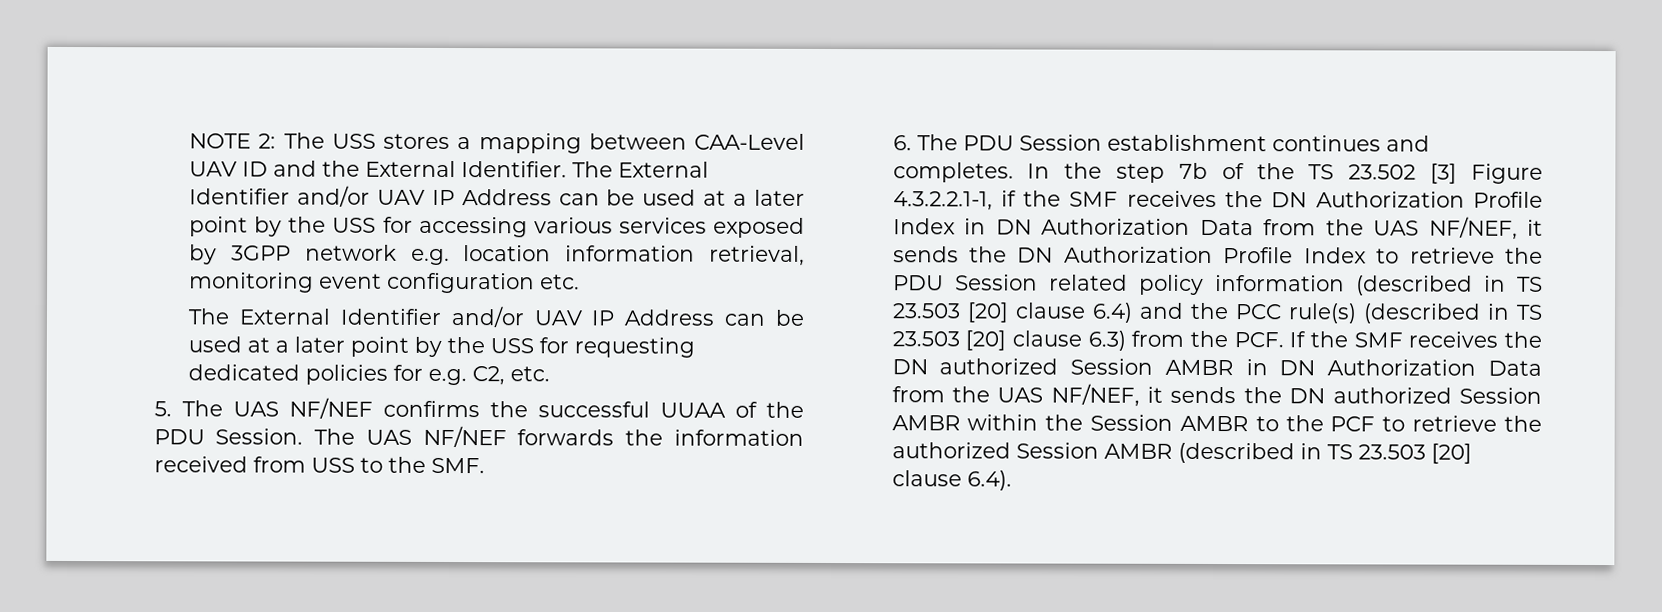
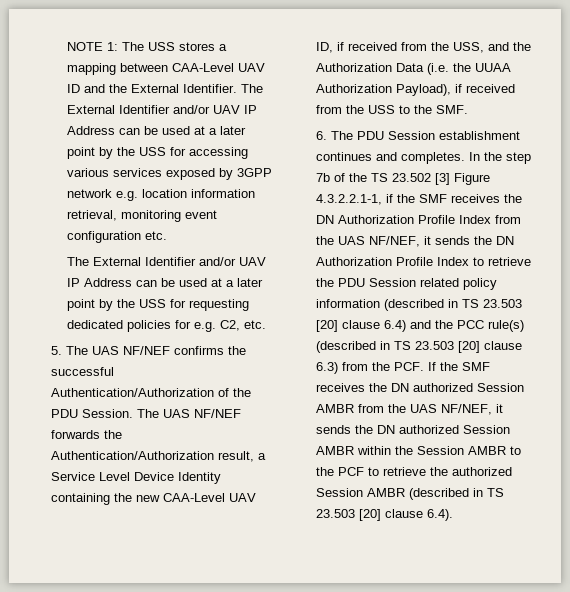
[258,133,277,149] 2: -> [107,42,119,51] 1:
[659,402,726,418] UUAA -> [51,388,215,397] Authentication/Authorization
[674,429,804,446] [153,456,306,473] information received from -> [51,451,267,462] [51,472,222,484] [51,493,257,505] [316,42,532,53] [316,63,512,75] [316,84,516,96] [316,105,365,114] Authentication/Authorization result, a Service Level Device Identity containing the new CAA-Level UAV ID, if received from the USS, and the Authorization Data (i.e. the UUAA Authorization Payload), if received from the
[964,218,1254,236] in DN Authorization Data -> (492, 219) none
[1245,359,1542,376] in DN Authorization Data -> (355, 408) none

